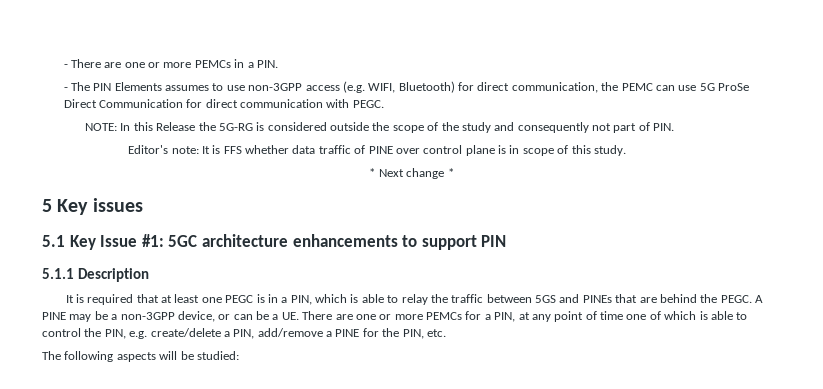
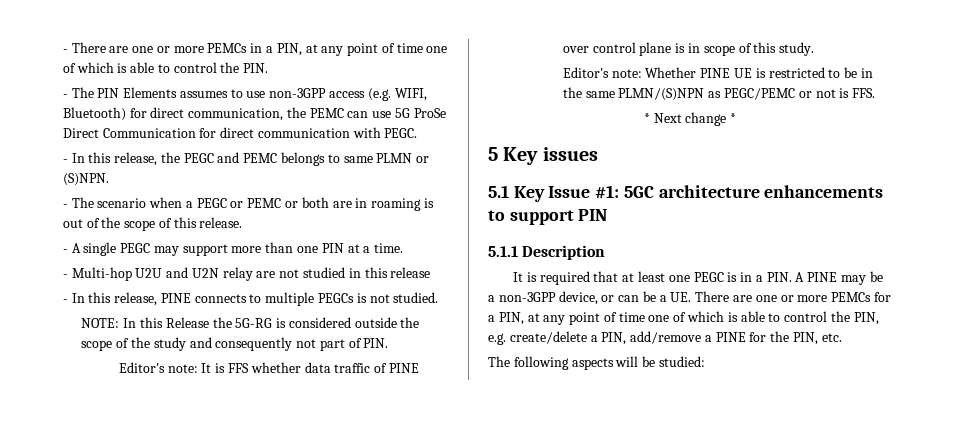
(254, 65) none -> [276,43,448,56] [62,62,240,73] PIN, at any point of time one of which is able to control the
(384, 104) none -> [62,152,430,166] [62,173,109,186] [62,197,434,211] [62,217,243,231] [62,242,404,256] [62,267,431,281] [62,292,439,306] // - In this release, the PEGC and PEMC belongs to same PLMN or (S)NPN. // - The scenario when a PEGC or PEMC or both are in roaming is out of the scope of this release. // - A single PEGC may support more than one PIN at a time. // - Multi-hop U2U and U2N relay are not studied in this release // - In this release, PINE connects to multiple PEGCs is not studied.
(626, 150) none -> [562,67,873,78] [562,87,876,101] // Editor's note: Whether PINE UE is restricted to be in the same PLMN/(S)NPN as PEGC/PEMC or not is FFS.
[290,294,752,305] PIN, which is able to relay the traffic between 5GS and PINEs that are behind the PEGC. -> [766,272,792,282] PIN.

